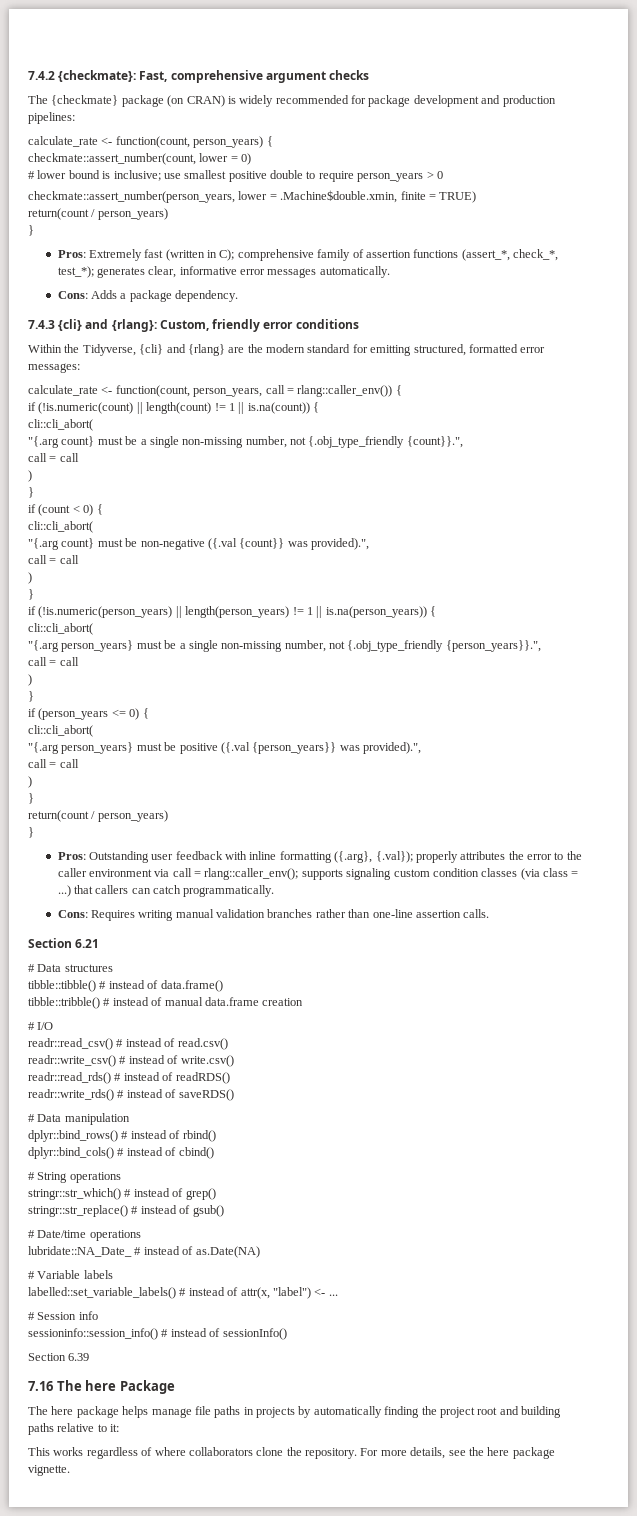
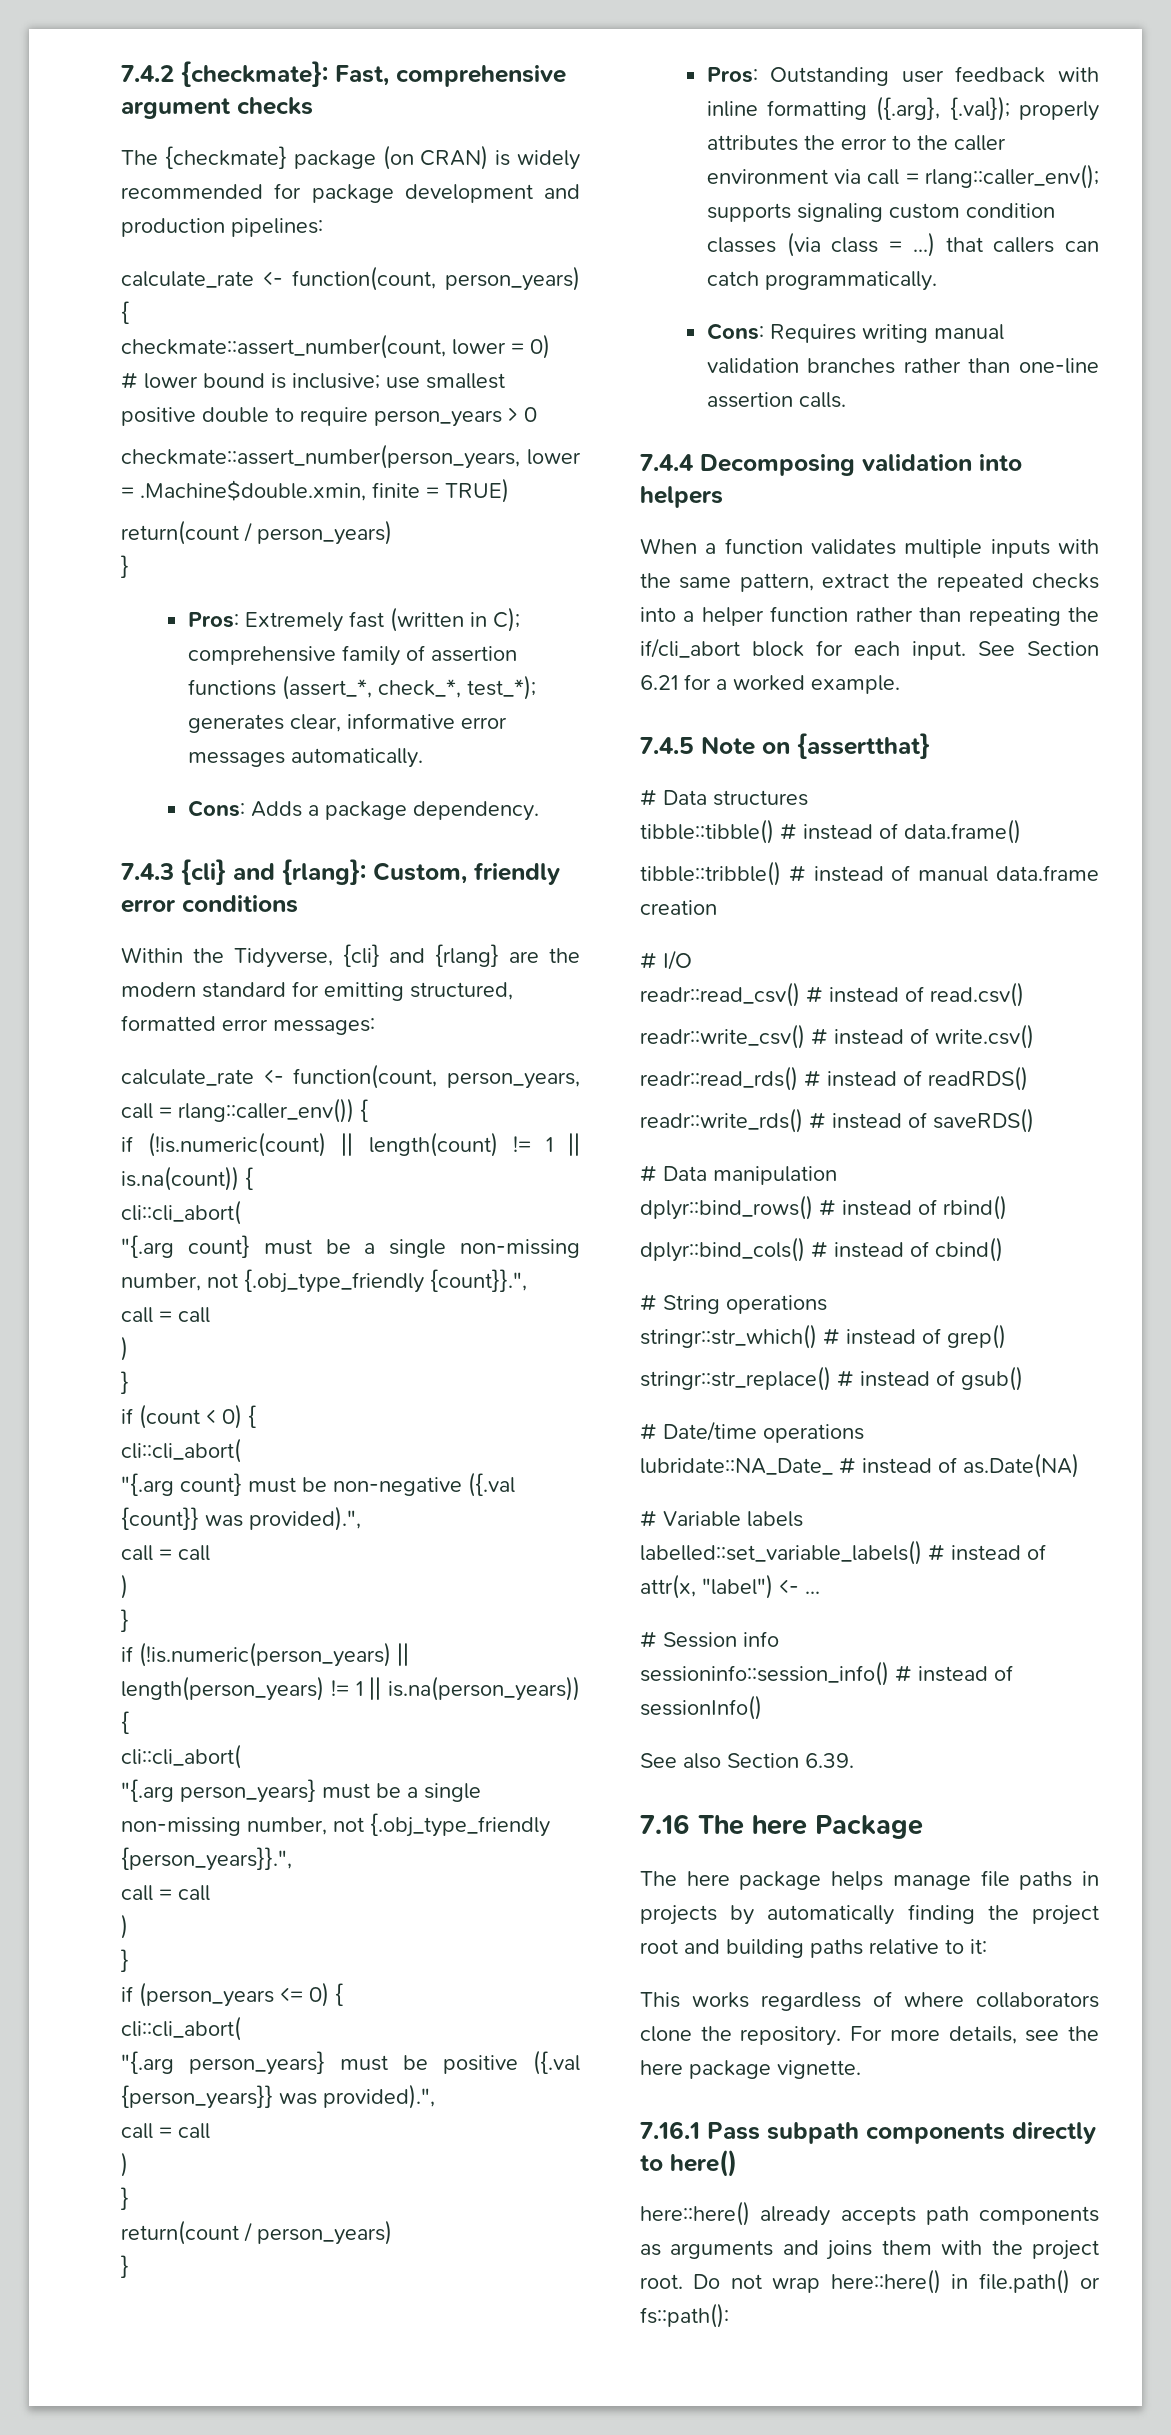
[28,938,100,948] Section 6.21 -> [640,454,1022,476] [640,486,723,508] [640,538,1099,558] [640,573,1099,592] [640,606,1099,626] [640,638,1099,660] [640,674,900,694] [640,733,930,759] 7.4.4 Decomposing validation into helpers // When a function validates multiple inputs with the same pattern, extract the repeated checks into a helper function rather than repeating the if/cli_abort block for each input. See Section 6.21 for a worked example. // 7.4.5 Note on {assertthat}
[28,1353,90,1361] Section 6.39 -> [640,1753,854,1769] See also Section 6.39.
(70, 1470) none -> [640,2121,1096,2144] [640,2149,737,2177] [640,2201,1099,2226] [640,2240,1099,2260] [640,2269,1100,2294] [640,2303,729,2328] // 7.16.1 Pass subpath components directly to here() // here::here() already accepts path components as arguments and joins them with the project root. Do not wrap here::here() in file.path() or fs::path():

